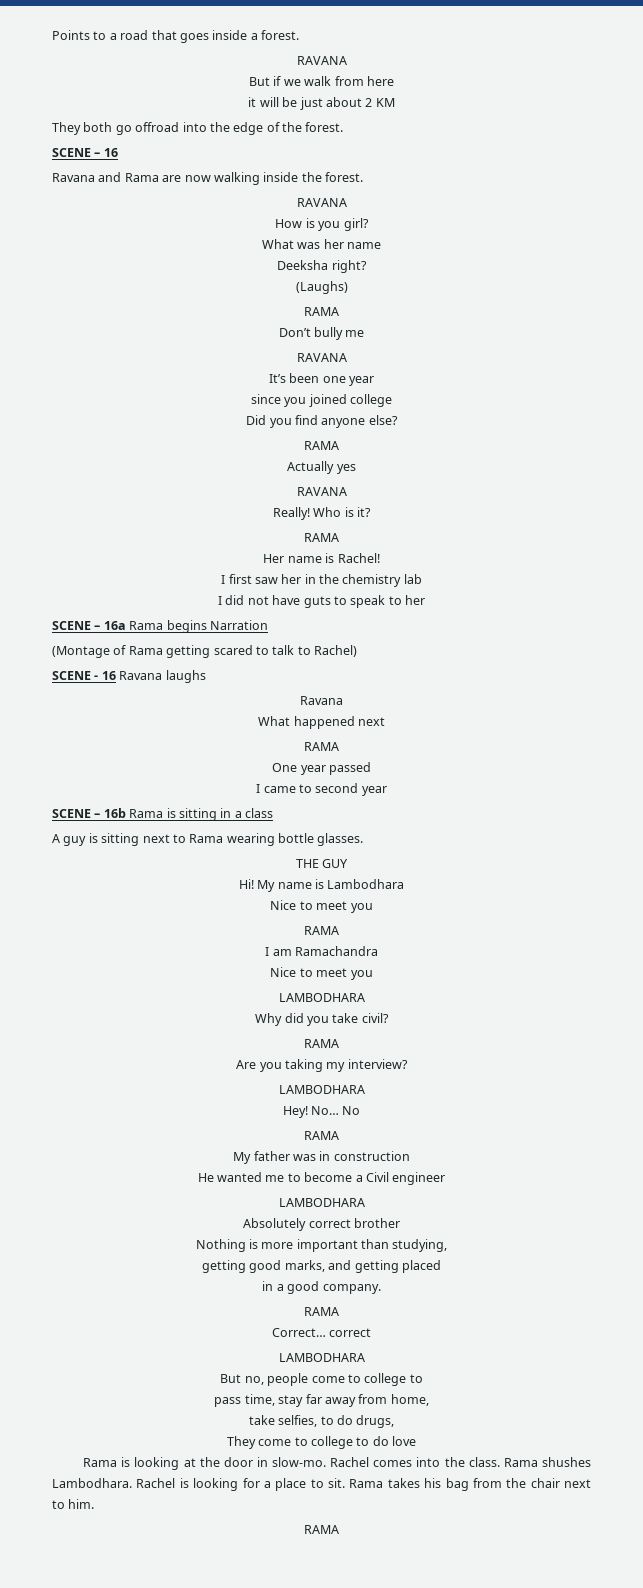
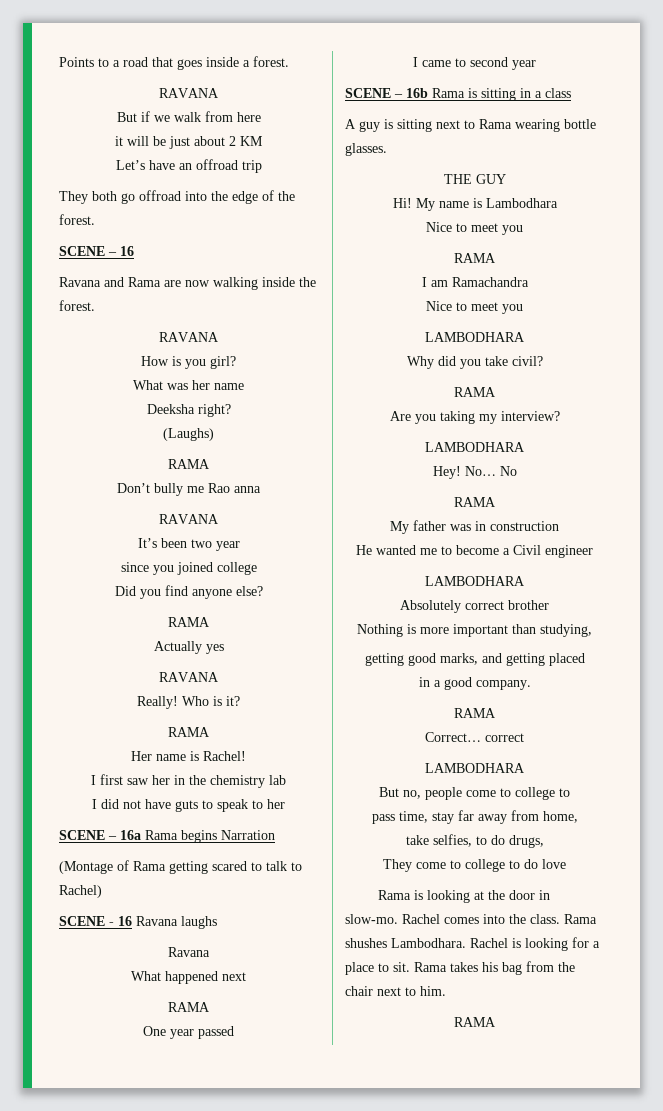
(395, 102) none -> [115,159,262,173] // Let’s have an offroad trip
(365, 333) none -> [208,483,261,493] Rao anna
[322,376,346,383] one -> [190,539,212,548] two

